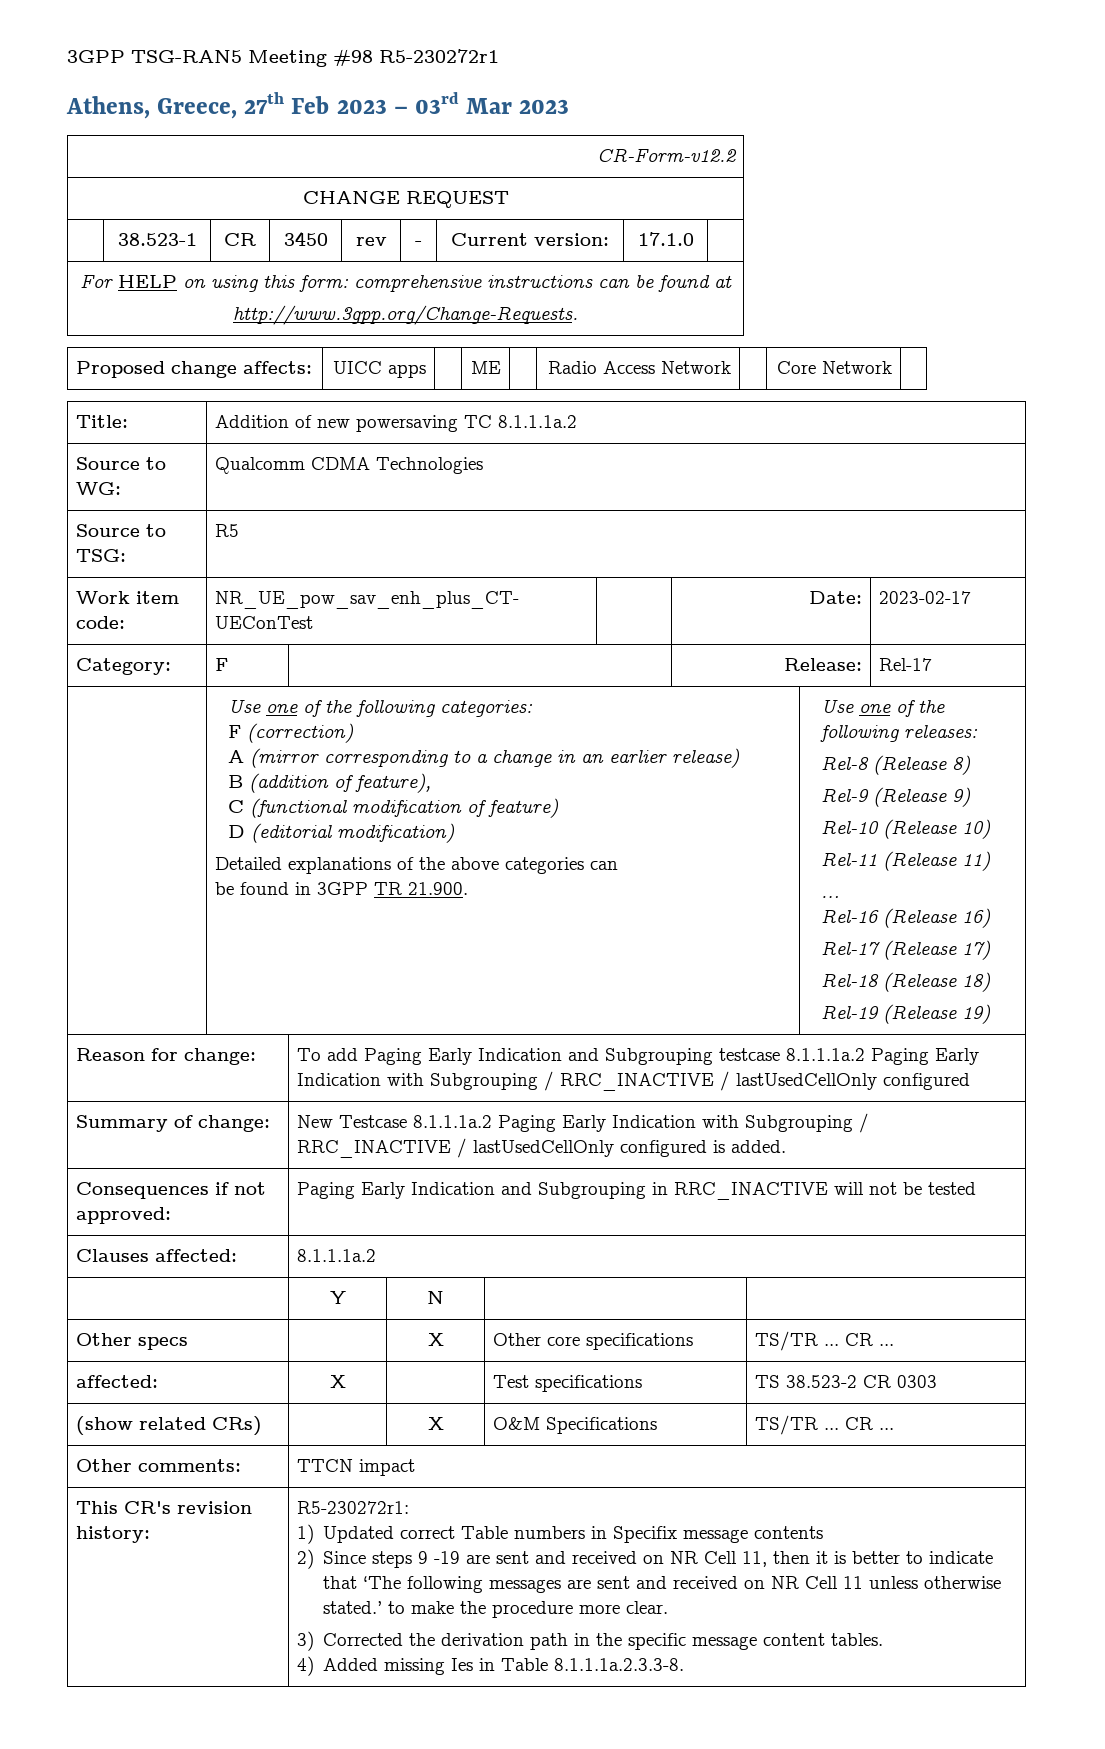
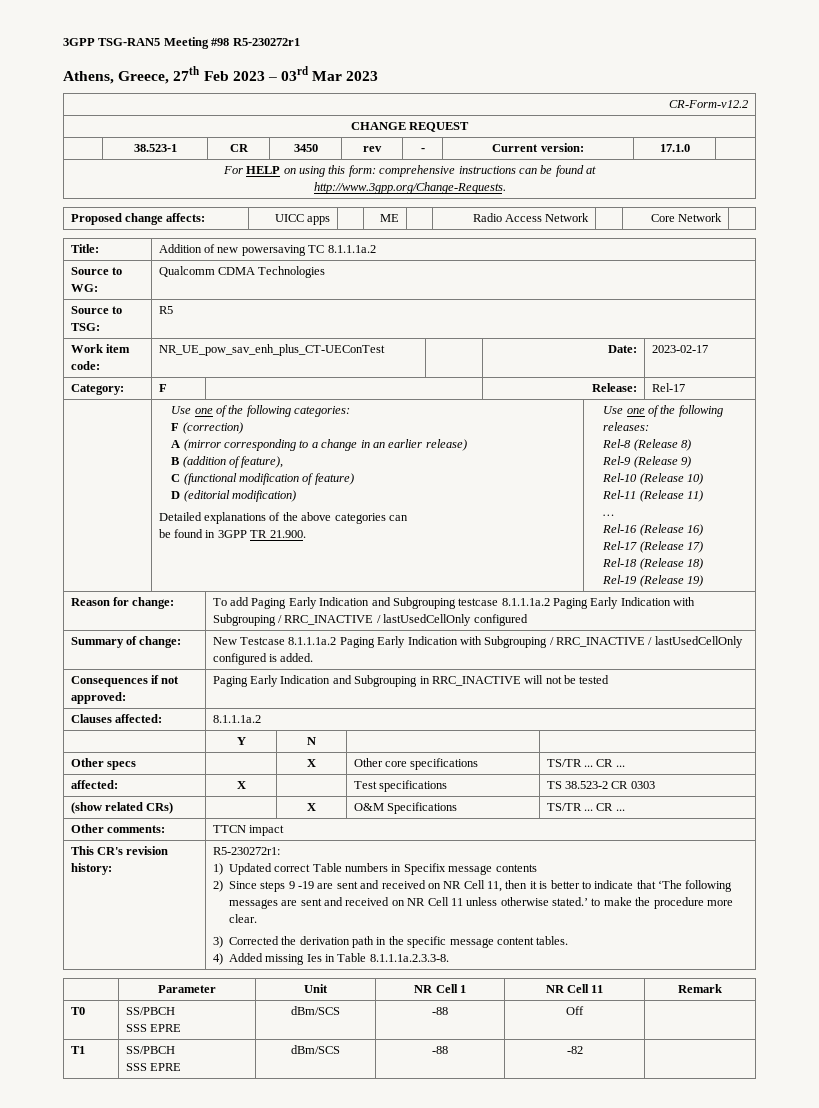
(685, 1664) none -> [158,985,216,993] [304,984,328,993] [414,984,466,993] [545,984,604,993] [678,984,722,993] [70,1007,85,1015] [125,1007,175,1015] [125,1024,182,1032] [291,1006,340,1015] [432,1007,448,1015] [566,1006,584,1015] [70,1046,85,1054] [125,1046,175,1054] [125,1063,182,1071] [291,1045,340,1054] [432,1046,448,1054] [566,1046,583,1054] // | Parameter | Unit | NR Cell 1 | NR Cell 11 | Remark // T0 | SS/PBCH // SSS EPRE | dBm/SCS | -88 | Off | // T1 | SS/PBCH // SSS EPRE | dBm/SCS | -88 | -82 |

